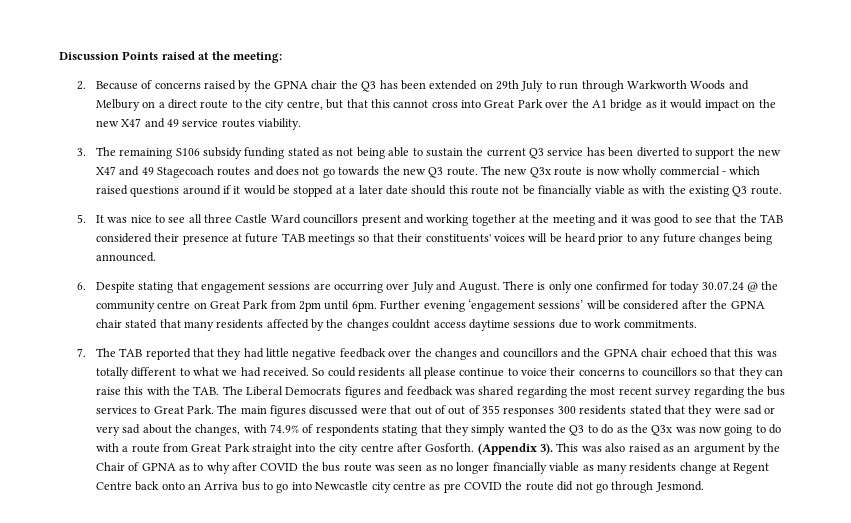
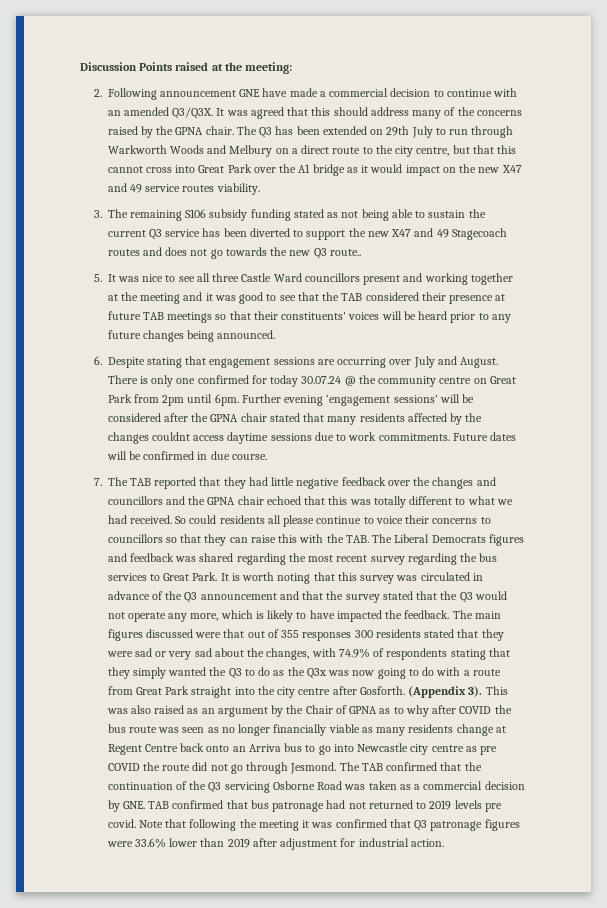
[95,80,153,90] Because of -> [107,88,518,100] [107,107,475,119] Following announcement GNE have made a commercial decision to continue with an amended Q3/Q3X. It was agreed that this should address many of the
[311,80,358,89] chair the -> [205,126,257,135] chair. The
[446,166,761,178] [95,185,782,197] route. The new Q3x route is now wholly commercial - which raised questions around if it would be stopped at a later date should this route not be financially viable as with the existing Q3 route. -> [329,249,361,256] route..
(697, 324) none -> [452,432,517,441] [106,451,267,460] Future dates will be confirmed in due course.
(214, 409) none -> [220,572,483,584] [107,591,507,603] [107,610,450,622] It is worth noting that this survey was circulated in advance of the Q3 announcement and that the survey stated that the Q3 would not operate any more, which is likely to have impacted the feedback.
[448,405,480,415] out of -> (279, 633) none
(704, 486) none -> [339,762,482,771] [107,781,525,793] [107,800,502,812] [107,819,520,831] [106,838,444,850] The TAB confirmed that the continuation of the Q3 servicing Osborne Road was taken as a commercial decision by GNE. TAB confirmed that bus patronage had not returned to 2019 levels pre covid. Note that following the meeting it was confirmed that Q3 patronage figures were 33.6% lower than 2019 after adjustment for industrial action.

